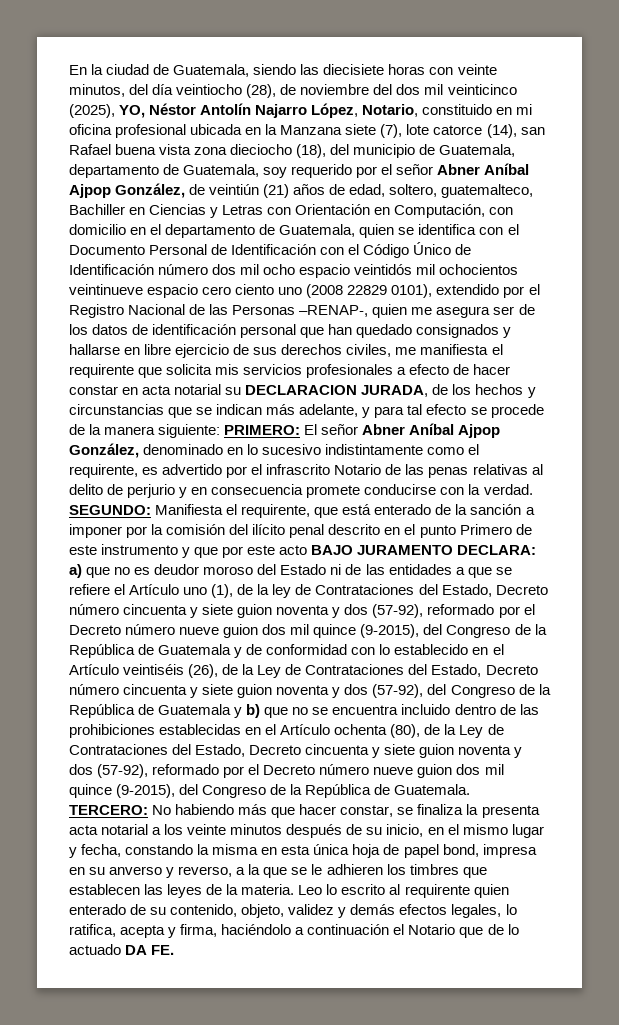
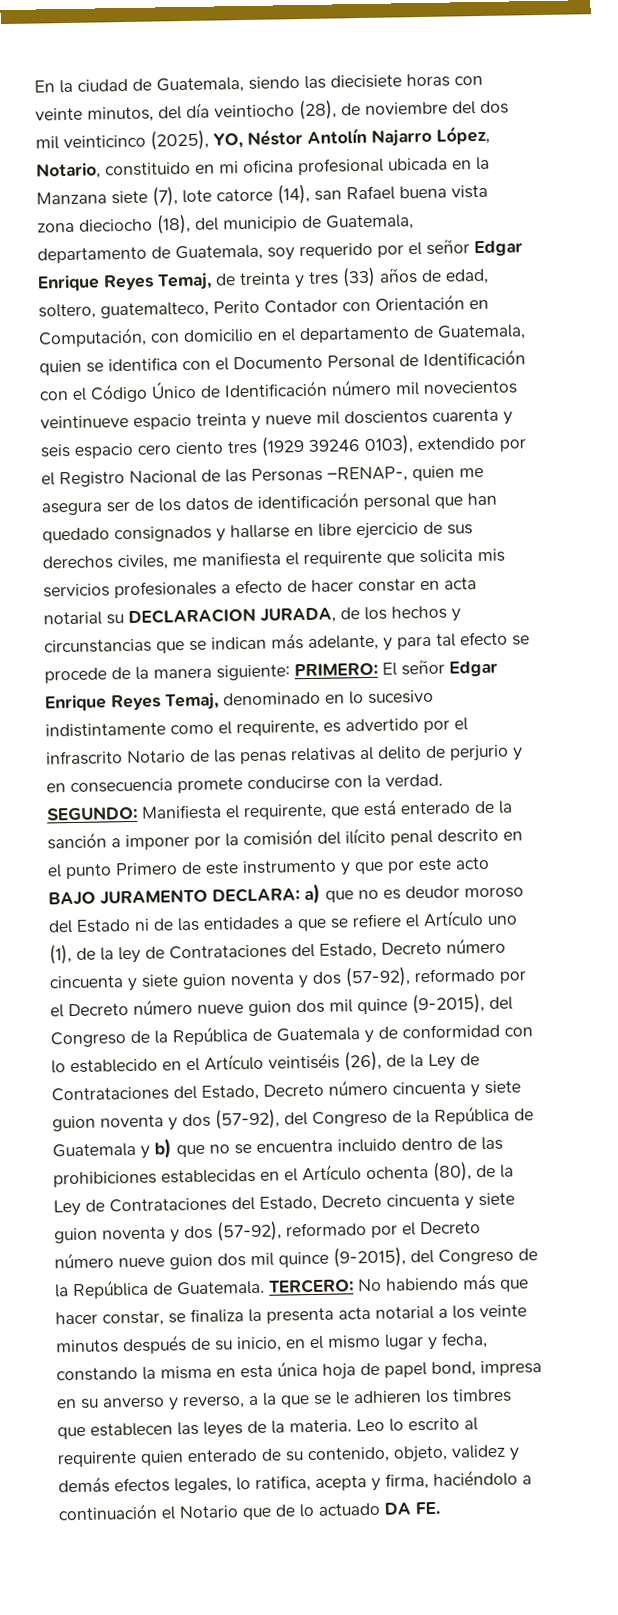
[437,163,530,175] [69,183,290,198] Abner Aníbal Ajpop González, de veintiún (21) -> [474,240,523,257] [37,266,376,292] Edgar Enrique Reyes Temaj, de treinta y tres (33)
[69,204,264,218] Bachiller en Ciencias y Letras -> [213,299,338,314] Perito Contador
[212,264,519,278] [69,284,433,298] dos mil ocho espacio veintidós mil ochocientos veintinueve espacio cero ciento uno (2008 22829 0101), -> [395,380,518,396] [40,408,513,430] [40,434,414,459] mil novecientos veintinueve espacio treinta y nueve mil doscientos cuarenta y seis espacio cero ciento tres (1929 39246 0103),
[362,423,501,438] [69,443,139,458] Abner Aníbal Ajpop González, -> [449,660,498,677] [45,692,219,712] Edgar Enrique Reyes Temaj,

